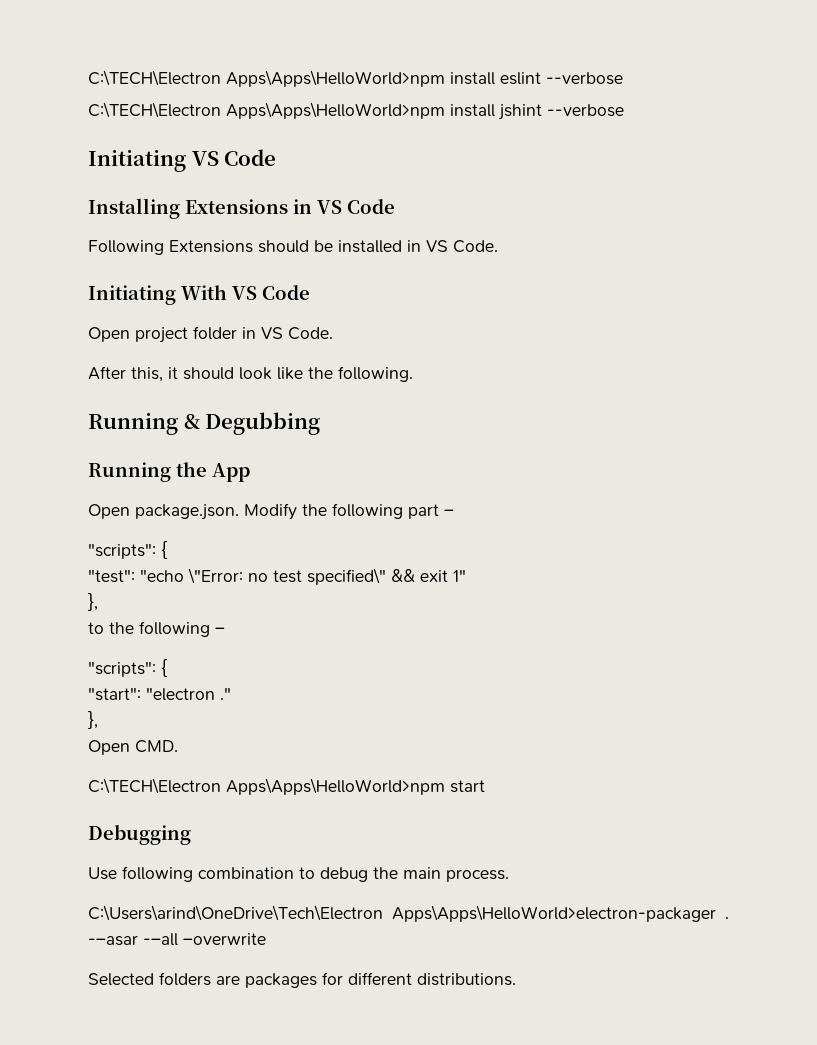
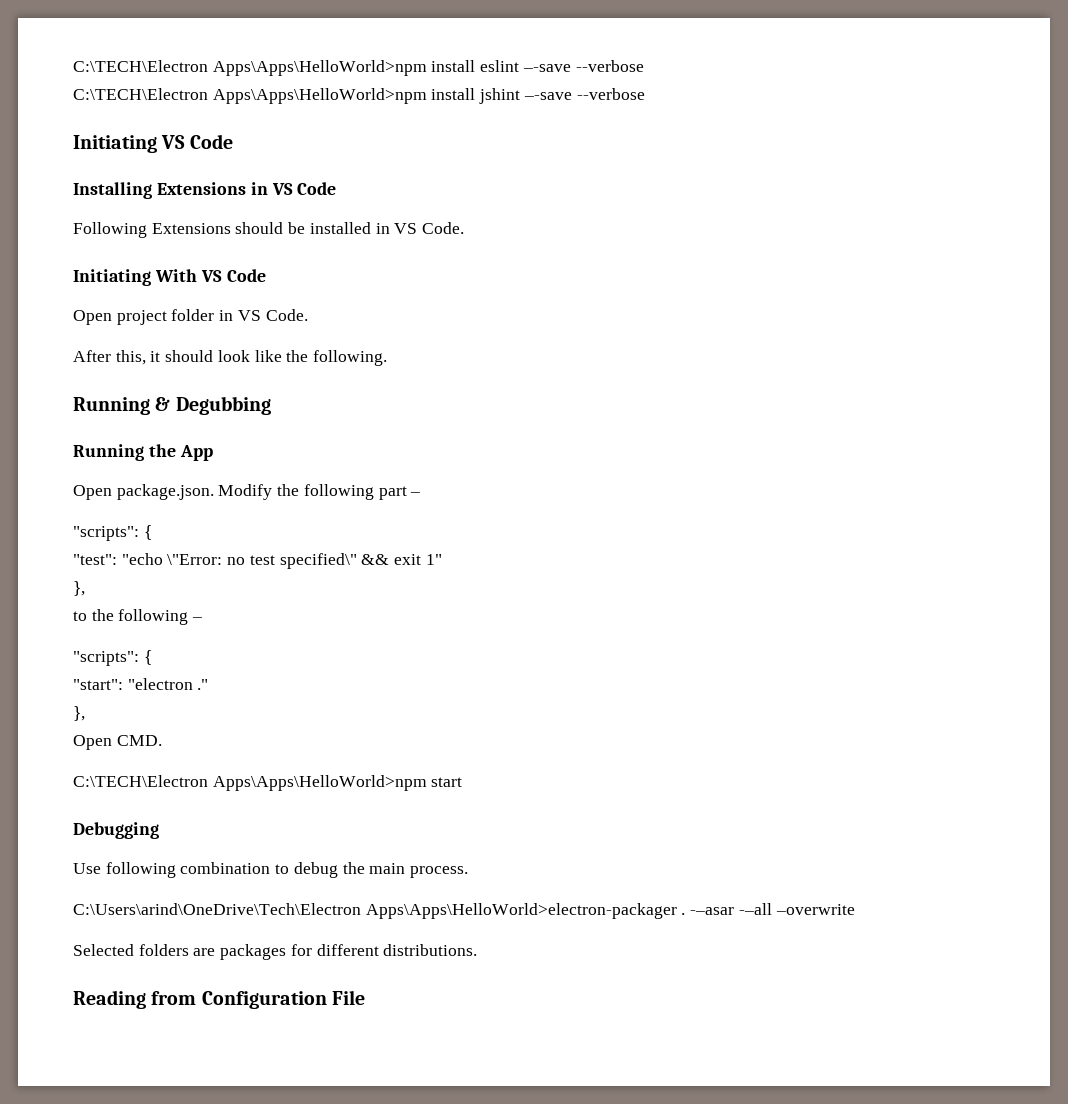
(541, 78) none -> [522,64,571,72] –-save
(542, 112) none -> [523,92,572,100] –-save
(516, 979) none -> [73,990,365,1009] // Reading from Configuration File

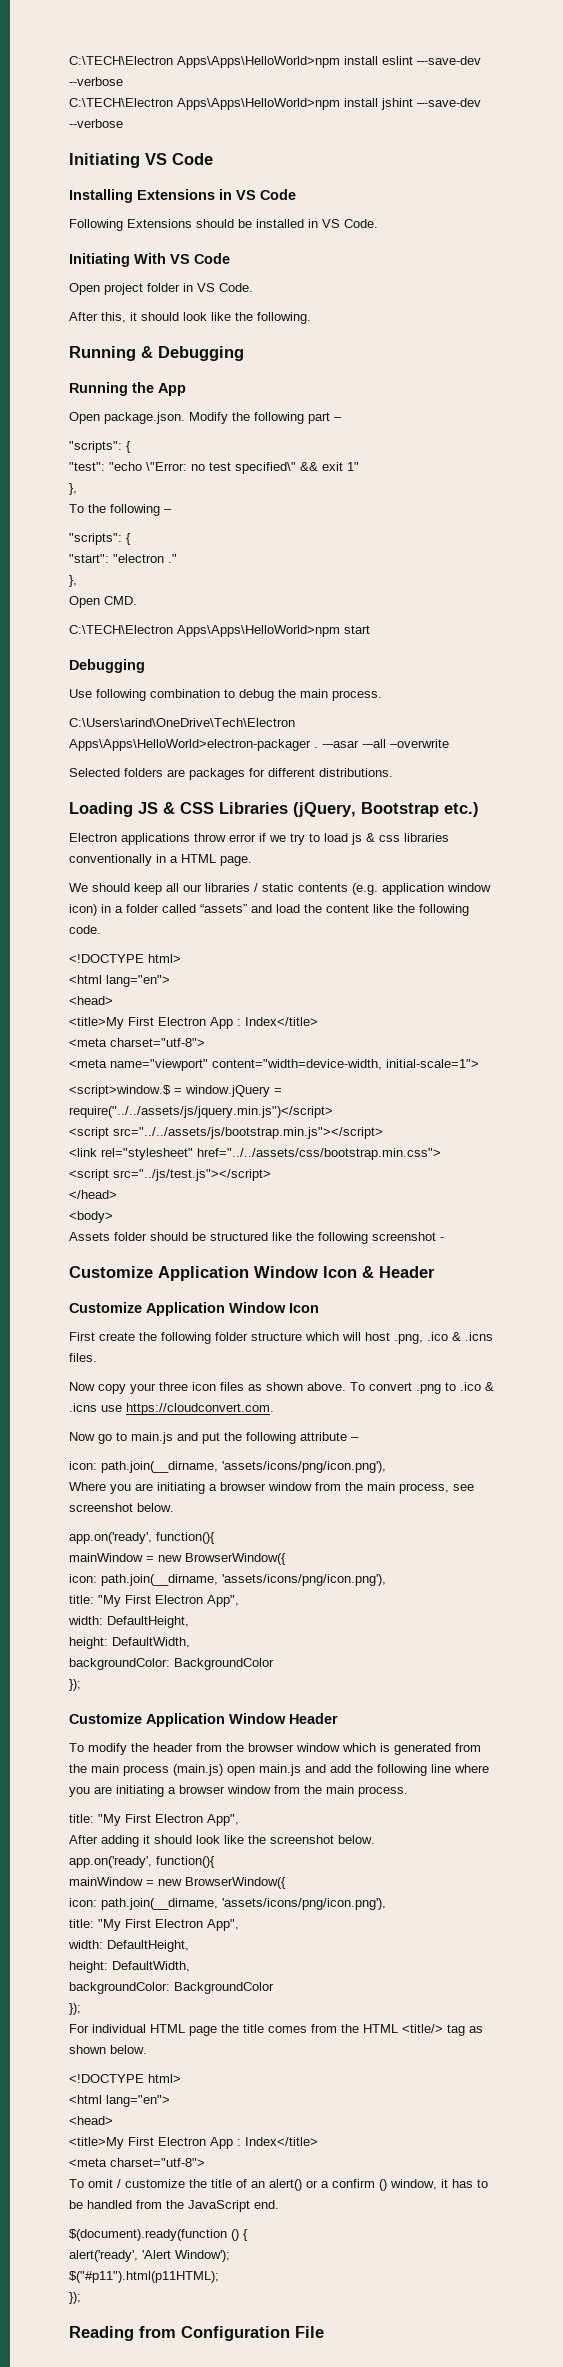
[522,64,571,72] –-save -> [417,56,481,65] –-save-dev
[523,92,572,100] –-save -> [417,98,481,107] –-save-dev
[175,396,271,415] Degubbing -> [158,346,244,361] Debugging
[73,611,87,621] to -> [69,504,84,513] To
(478, 950) none -> [69,802,479,817] [69,833,449,845] [69,854,252,866] [69,883,491,895] [69,904,469,916] [69,925,101,934] [69,954,181,963] [69,975,170,987] [69,996,113,1005] [69,1017,318,1029] [69,1038,205,1047] [69,1059,479,1071] [69,1085,282,1097] [69,1106,333,1118] [69,1127,383,1139] [69,1148,441,1160] [69,1169,271,1181] [69,1190,117,1199] [69,1211,113,1223] [69,1232,444,1244] [69,1266,435,1281] [69,1302,319,1316] [69,1332,493,1344] [69,1353,97,1362] [69,1382,494,1394] [69,1403,274,1415] [69,1432,359,1444] [69,1461,386,1473] [69,1482,474,1494] [69,1503,174,1512] [69,1532,215,1544] [69,1553,286,1565] [69,1574,386,1586] [69,1595,239,1607] [68,1616,189,1628] [69,1637,190,1649] [69,1658,274,1670] [69,1679,81,1691] [69,1713,338,1727] [69,1743,481,1755] [69,1764,489,1776] [69,1785,408,1797] [69,1814,239,1826] [69,1835,375,1847] [69,1856,215,1868] [69,1877,286,1889] [69,1898,386,1910] [69,1919,239,1931] [68,1940,189,1952] [69,1961,190,1973] [69,1982,274,1994] [69,2003,81,2015] [69,2024,483,2036] [69,2045,147,2054] [69,2074,181,2083] [69,2095,170,2107] [69,2116,113,2125] [69,2137,318,2149] [69,2158,205,2167] [69,2179,488,2191] [69,2200,279,2212] [69,2229,248,2241] [69,2250,230,2262] [69,2271,219,2283] [69,2292,81,2304] // Loading JS & CSS Libraries (jQuery, Bootstrap etc.) // Electron applications throw error if we try to load js & css libraries conventionally in a HTML page. // We should keep all our libraries / static contents (e.g. application window icon) in a folder called “assets” and load the content like the following code. // <!DOCTYPE html> // <html lang="en"> // <head> // <title>My First Electron App : Index</title> // <meta charset="utf-8"> // <meta name="viewport" content="width=device-width, initial-scale=1"> // <script>window.$ = window.jQuery = require("../../assets/js/jquery.min.js")</script> // <script src="../../assets/js/bootstrap.min.js"></script> // <link rel="stylesheet" href="../../assets/css/bootstrap.min.css"> // <script src="../js/test.js"></script> // </head> // <body> // Assets folder should be structured like the following screenshot - // Customize Application Window Icon & Header // Customize Application Window Icon // First create the following folder structure which will host .png, .ico & .icns files. // Now copy your three icon files as shown above. To convert .png to .ico & .icns use https://cloudconvert.com. // Now go to main.js and put the following attribute – // icon: path.join(__dirname, 'assets/icons/png/icon.png'), // Where you are initiating a browser window from the main process, see screenshot below. // app.on('ready', function(){ // mainWindow = new BrowserWindow({ // icon: path.join(__dirname, 'assets/icons/png/icon.png'), // title: "My First Electron App", // width: DefaultHeight, // height: DefaultWidth, // backgroundColor: BackgroundColor // }); // Customize Application Window Header // To modify the header from the browser window which is generated from the main process (main.js) open main.js and add the following line where you are initiating a browser window from the main process. // title: "My First Electron App", // After adding it should look like the screenshot below. // app.on('ready', function(){ // mainWindow = new BrowserWindow({ // icon: path.join(__dirname, 'assets/icons/png/icon.png'), // title: "My First Electron App", // width: DefaultHeight, // height: DefaultWidth, // backgroundColor: BackgroundColor // }); // For individual HTML page the title comes from the HTML <title/> tag as shown below. // <!DOCTYPE html> // <html lang="en"> // <head> // <title>My First Electron App : Index</title> // <meta charset="utf-8"> // To omit / customize the title of an alert() or a confirm () window, it has to be handled from the JavaScript end. // $(document).ready(function () { // alert('ready', 'Alert Window'); // $("#p11").html(p11HTML); // });

